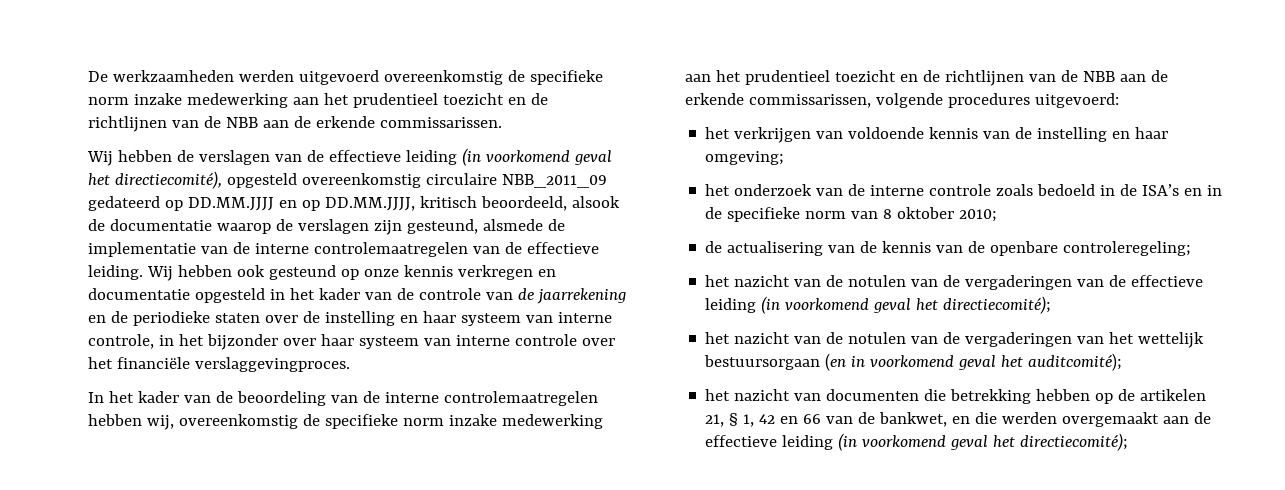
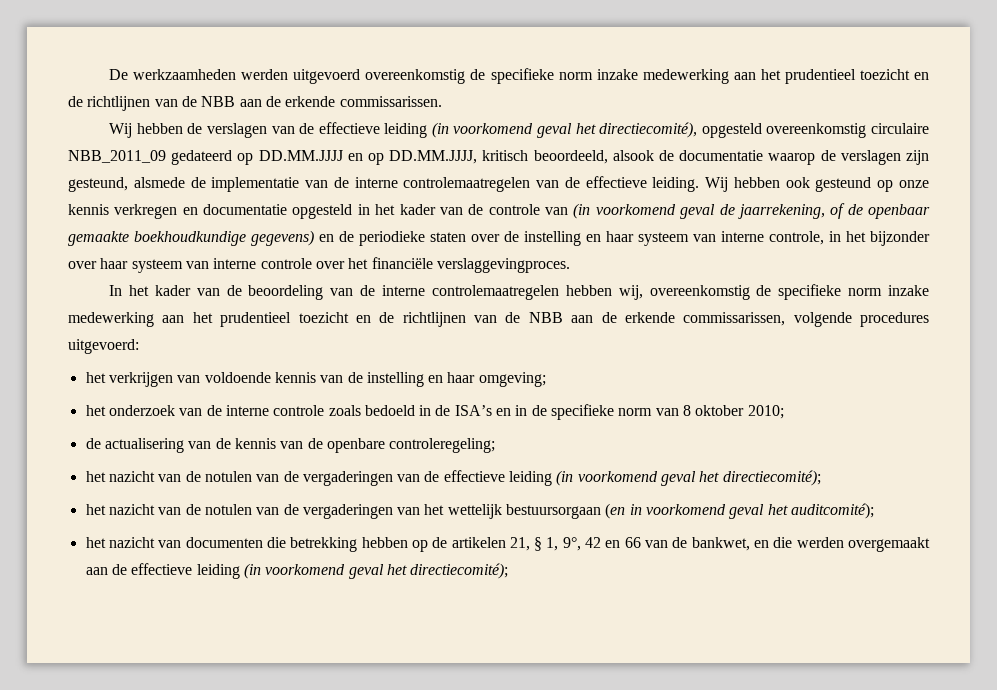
[517,288,626,304] de jaarrekening -> [573,203,930,219] [68,230,314,246] (in voorkomend geval de jaarrekening, of de openbaar gemaakte boekhoudkundige gegevens)
(755, 420) none -> [562,537,581,551] 9°,

